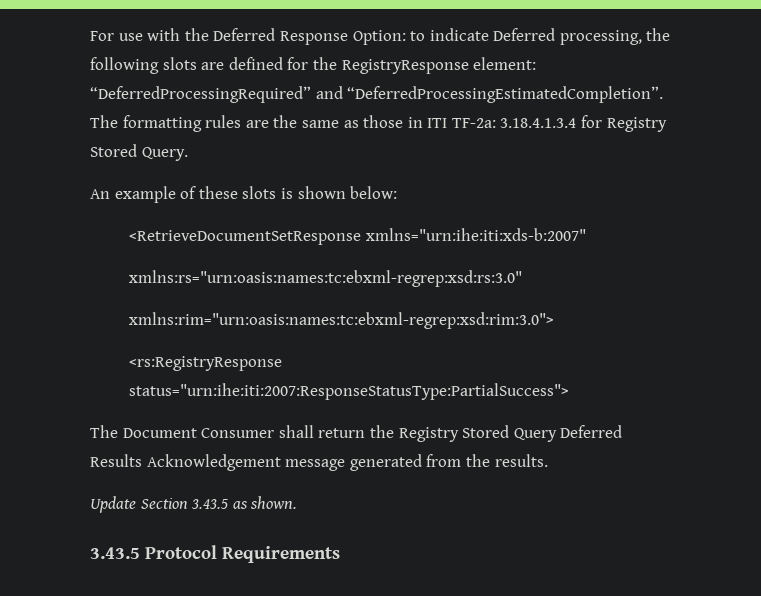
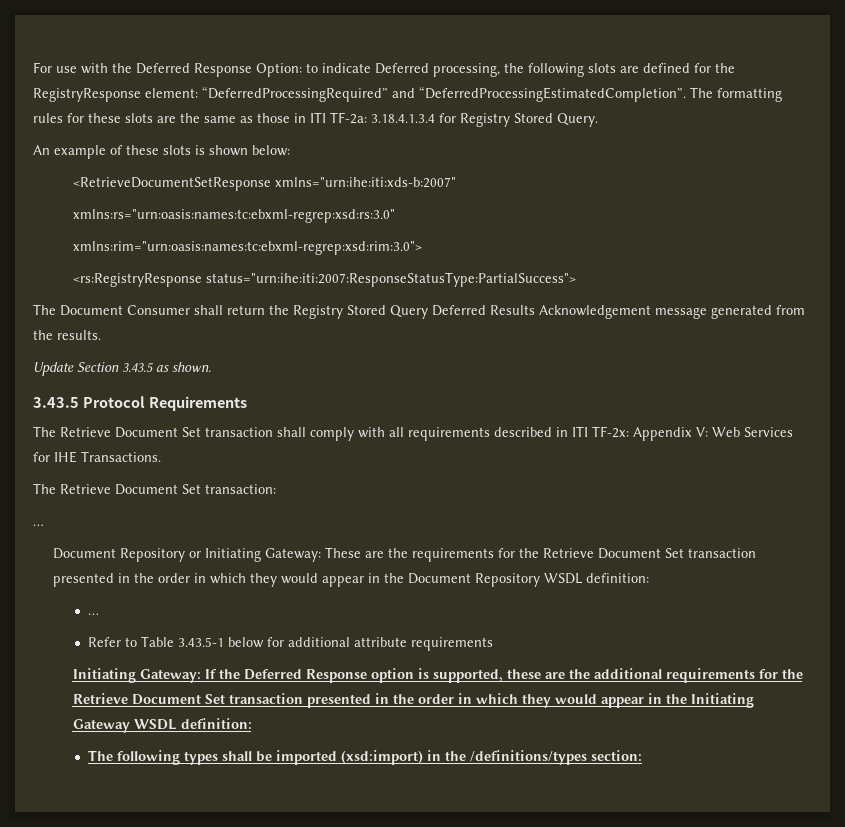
(242, 121) none -> [67,113,153,123] for these slots
(341, 554) none -> [33,426,793,441] [33,451,161,463] [33,483,276,495] [33,524,44,526] [52,547,756,562] [52,573,649,587] [88,613,100,615] [88,636,494,651] [72,668,803,683] [72,693,754,708] [72,718,252,733] [88,750,643,765] // The Retrieve Document Set transaction shall comply with all requirements described in ITI TF-2x: Appendix V: Web Services for IHE Transactions. // The Retrieve Document Set transaction: // … // Document Repository or Initiating Gateway: These are the requirements for the Retrieve Document Set transaction presented in the order in which they would appear in the Document Repository WSDL definition: // … // Refer to Table 3.43.5-1 below for additional attribute requirements // Initiating Gateway: If the Deferred Response option is supported, these are the additional requirements for the Retrieve Document Set transaction presented in the order in which they would appear in the Initiating Gateway WSDL definition: // The following types shall be imported (xsd:import) in the /definitions/types section:

